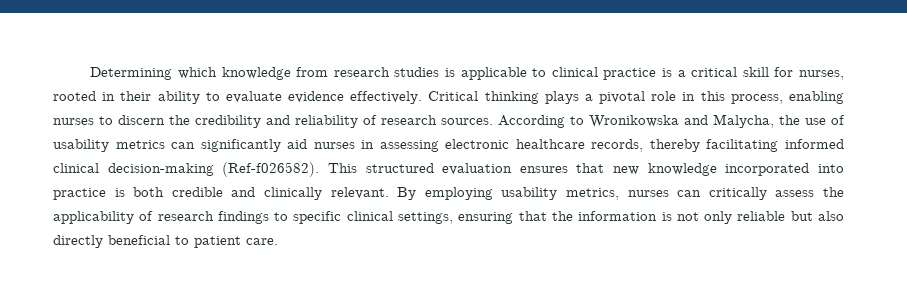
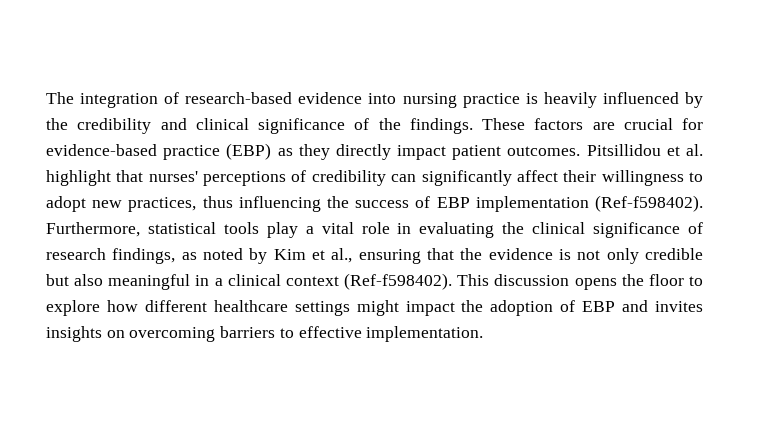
[90,67,845,80] [53,91,844,104] [53,114,845,128] [53,139,845,152] [53,162,844,177] [53,187,845,200] [53,211,454,224] Determining which knowledge from research studies is applicable to clinical practice is a critical skill for nurses, rooted in their ability to evaluate evidence effectively. Critical thinking plays a pivotal role in this process, enabling nurses to discern the credibility and reliability of research sources. According to Wronikowska and Malycha, the use of usability metrics can significantly aid nurses in assessing electronic healthcare records, thereby facilitating informed clinical decision-making (Ref-f026582). This structured evaluation ensures that new knowledge incorporated into practice is both credible and clinically relevant. By employing usability metrics, nurses can critically assess the applicability of research findings to specific clinical settings, -> [46,92,703,108] [46,118,703,134] [46,143,703,160] [46,170,704,186] [46,195,703,212] [46,222,703,238] [46,248,353,264] The integration of research-based evidence into nursing practice is heavily influenced by the credibility and clinical significance of the findings. These factors are crucial for evidence-based practice (EBP) as they directly impact patient outcomes. Pitsillidou et al. highlight that nurses' perceptions of credibility can significantly affect their willingness to adopt new practices, thus influencing the success of EBP implementation (Ref-f598402). Furthermore, statistical tools play a vital role in evaluating the clinical significance of research findings, as noted by Kim et al.,
[578,211,658,221] information -> [488,248,553,260] evidence
[737,211,786,221] reliable -> [645,248,703,260] credible
[53,235,278,248] directly beneficial to patient care. -> [108,273,704,290] [46,300,703,316] [46,326,484,342] meaningful in a clinical context (Ref-f598402). This discussion opens the floor to explore how different healthcare settings might impact the adoption of EBP and invites insights on overcoming barriers to effective implementation.

